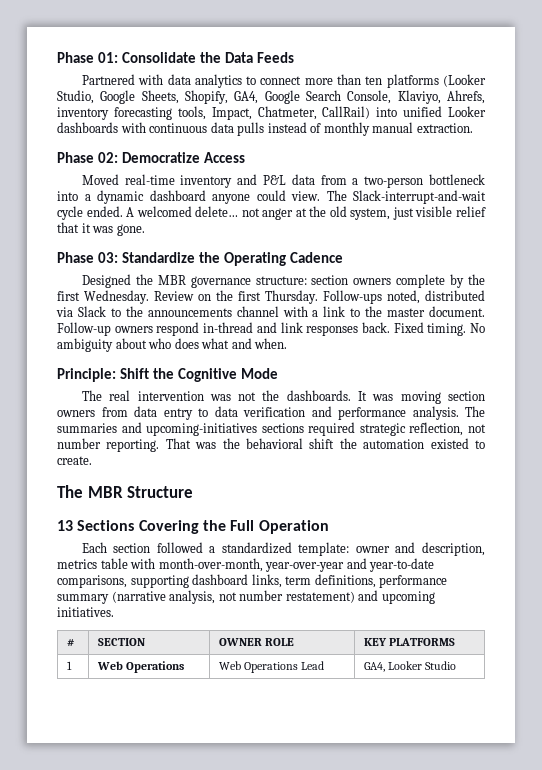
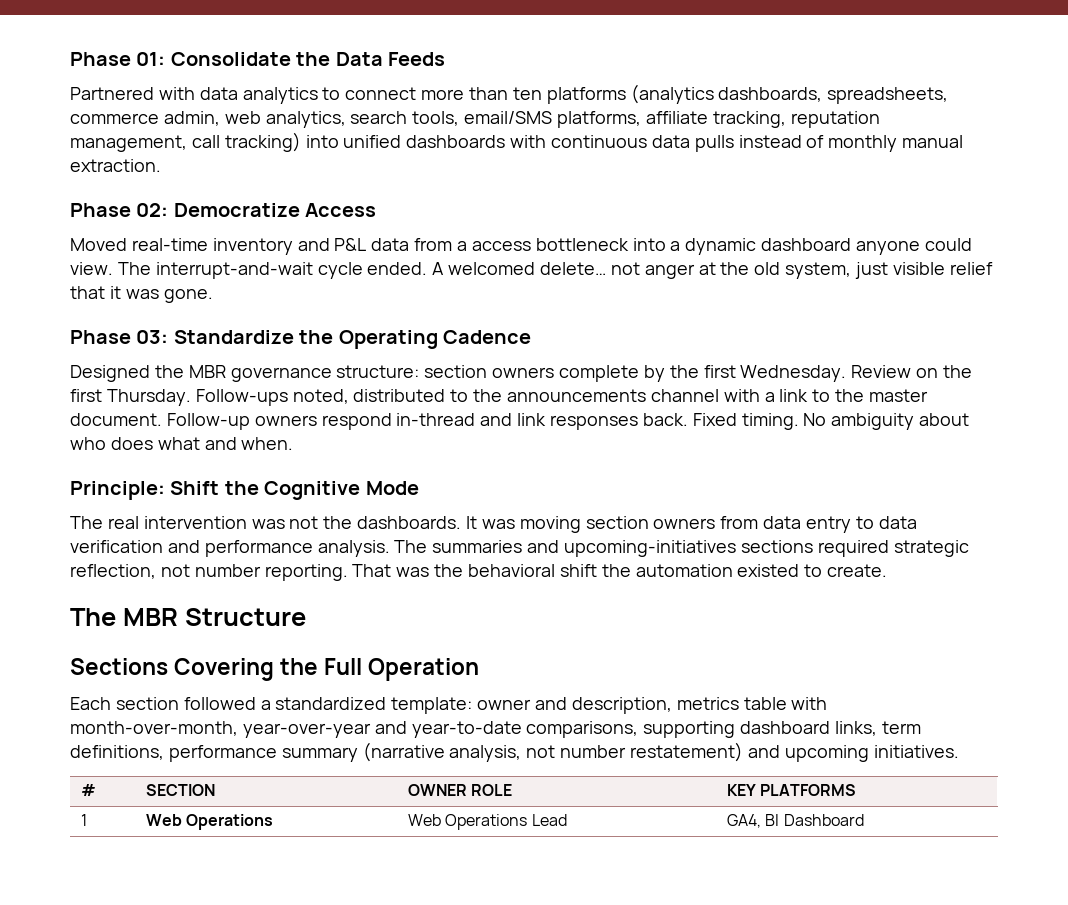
[443,74,487,87] [57,90,485,104] [57,106,371,120] (Looker Studio, Google Sheets, Shopify, GA4, Google Search Console, Klaviyo, Ahrefs, inventory forecasting tools, Impact, Chatmeter, CallRail) -> [630,84,949,104] [70,111,880,128] [70,132,301,152] (analytics dashboards, spreadsheets, commerce admin, web analytics, search tools, email/SMS platforms, affiliate tracking, reputation management, call tracking)
[448,106,486,117] Looker -> (402, 141) none
[364,176,424,188] two-person -> [471,241,531,251] access
[353,190,486,204] Slack-interrupt-and-wait -> [155,262,313,279] interrupt-and-wait
[56,306,106,317] via Slack -> (446, 395) none
[57,520,73,531] 13 -> (306, 617) none
[387,661,456,670] Looker Studio -> [765,814,864,826] BI Dashboard

